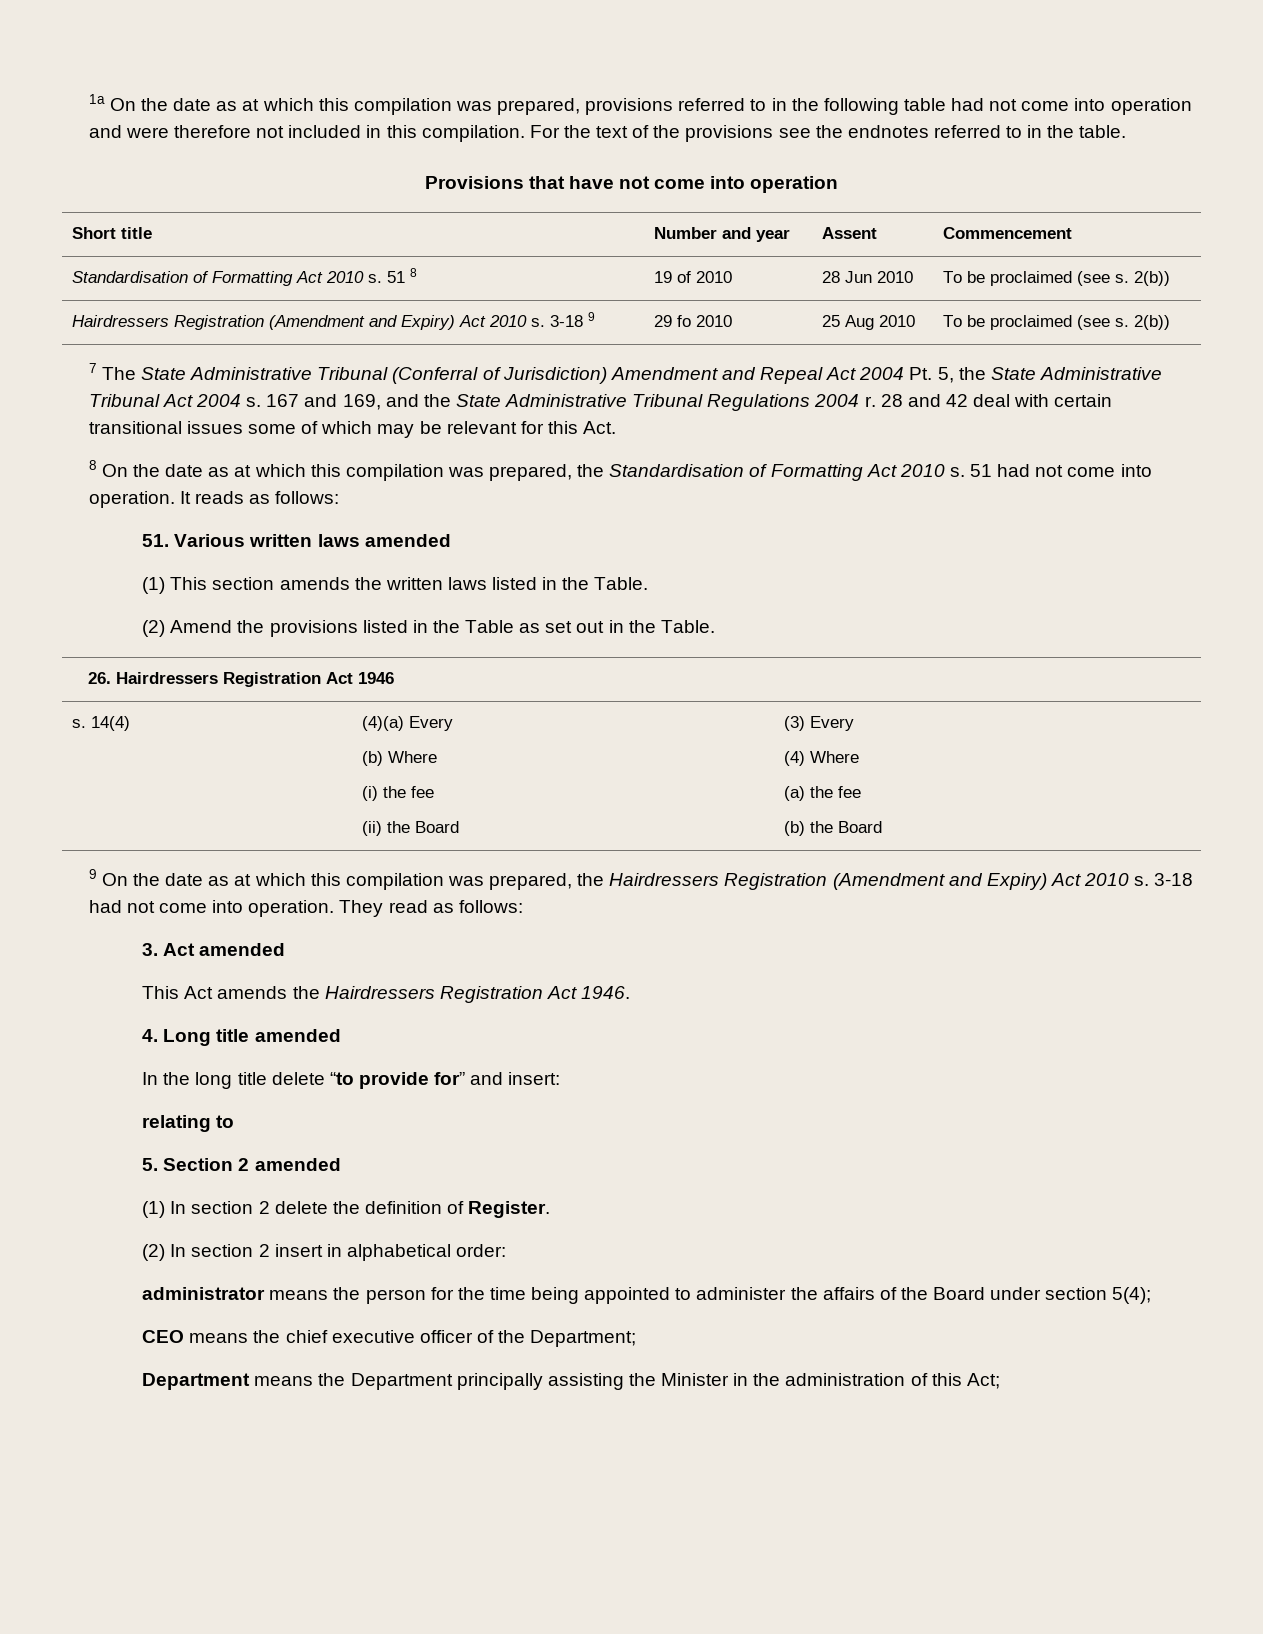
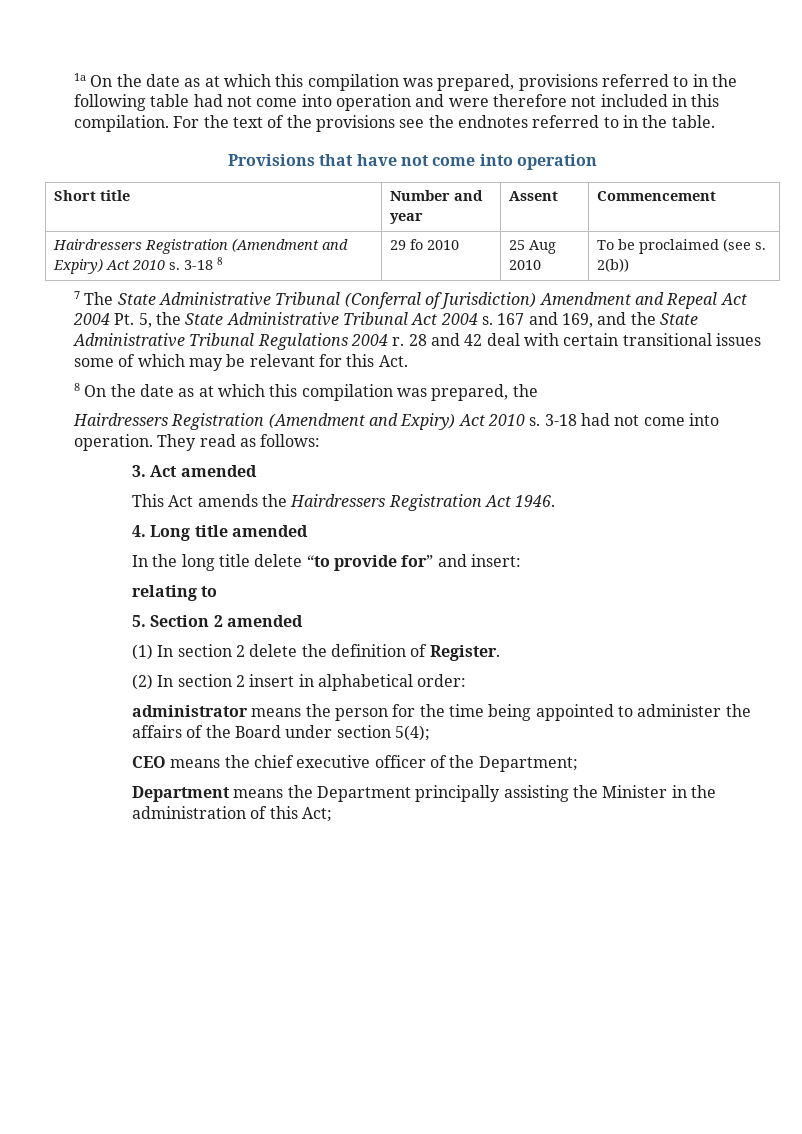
[71,268,417,286] [653,271,732,283] [821,271,913,283] [942,271,1170,286] [71,312,595,330] // Standardisation of Formatting Act 2010 s. 51 8 | 19 of 2010 | 28 Jun 2010 | To be proclaimed (see s. 2(b)) // Hairdressers Registration (Amendment and Expiry) Act 2010 s. 3-18 9 -> [52,238,348,254] [52,257,223,274] // Hairdressers Registration (Amendment and Expiry) Act 2010 s. 3-18 8
[609,464,1152,481] [88,491,340,508] [142,534,451,547] [142,577,649,594] [142,620,715,637] [87,672,394,687] [71,716,130,731] [361,716,453,731] [361,751,437,766] [361,786,434,801] [361,821,459,836] [783,716,854,731] [783,751,859,766] [783,786,861,801] [783,821,882,836] [88,869,605,890] Standardisation of Formatting Act 2010 s. 51 had not come into operation. It reads as follows: // 51. Various written laws amended // (1) This section amends the written laws listed in the Table. // (2) Amend the provisions listed in the Table as set out in the Table. // 26. Hairdressers Registration Act 1946 // s. 14(4) | (4)(a) Every // (b) Where // (i) the fee // (ii) the Board | (3) Every // (4) Where // (a) the fee // (b) the Board // 9 On the date as at which this compilation was prepared, the -> (538, 390) //

